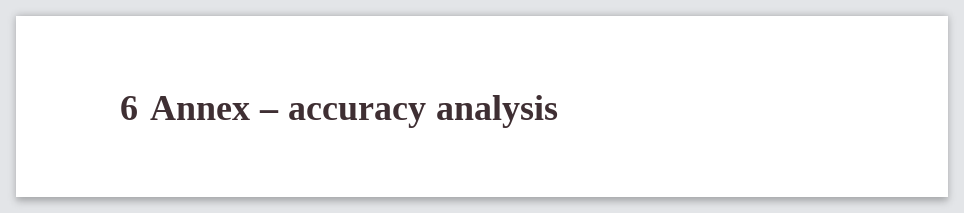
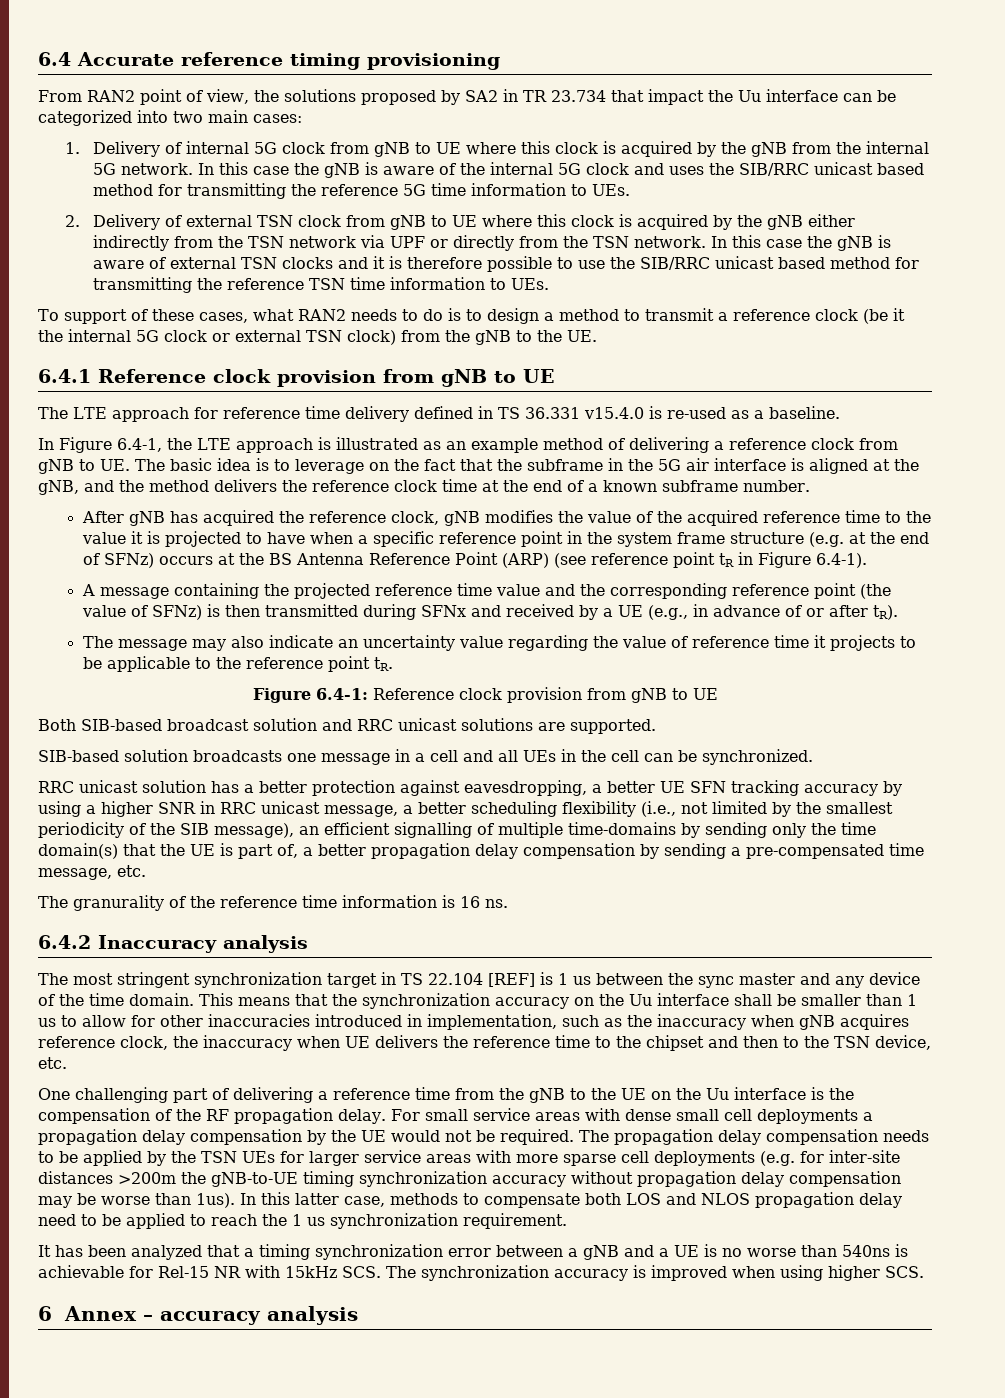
(120, 108) none -> [38,52,500,70] [38,89,896,105] [38,110,302,126] [65,141,929,157] [92,162,924,178] [92,183,630,199] [65,214,855,230] [92,235,891,251] [92,256,919,272] [92,277,549,293] [38,308,905,324] [38,329,597,345] [38,369,554,387] [38,406,840,422] [38,437,898,453] [38,458,919,474] [38,479,810,495] [81,510,931,526] [81,531,929,547] [82,552,867,568] [81,583,891,599] [81,604,898,620] [82,635,916,651] [82,656,393,672] [252,687,718,703] [38,718,656,734] [38,749,813,765] [38,780,902,796] [38,801,893,817] [38,822,876,838] [38,843,924,859] [38,865,146,880] [38,895,508,911] [38,935,308,953] [38,972,920,988] [38,993,917,1009] [38,1014,909,1030] [38,1035,931,1051] [38,1057,67,1069] [38,1087,854,1103] [38,1108,873,1124] [38,1129,929,1145] [38,1150,900,1166] [38,1171,901,1187] [38,1192,902,1208] [38,1213,567,1229] [38,1244,908,1260] [38,1265,924,1281] 6.4 Accurate reference timing provisioning // From RAN2 point of view, the solutions proposed by SA2 in TR 23.734 that impact the Uu interface can be categorized into two main cases: // 1. Delivery of internal 5G clock from gNB to UE where this clock is acquired by the gNB from the internal 5G network. In this case the gNB is aware of the internal 5G clock and uses the SIB/RRC unicast based method for transmitting the reference 5G time information to UEs. // 2. Delivery of external TSN clock from gNB to UE where this clock is acquired by the gNB either indirectly from the TSN network via UPF or directly from the TSN network. In this case the gNB is aware of external TSN clocks and it is therefore possible to use the SIB/RRC unicast based method for transmitting the reference TSN time information to UEs. // To support of these cases, what RAN2 needs to do is to design a method to transmit a reference clock (be it the internal 5G clock or external TSN clock) from the gNB to the UE. // 6.4.1 Reference clock provision from gNB to UE // The LTE approach for reference time delivery defined in TS 36.331 v15.4.0 is re-used as a baseline. // In Figure 6.4-1, the LTE approach is illustrated as an example method of delivering a reference clock from gNB to UE. The basic idea is to leverage on the fact that the subframe in the 5G air interface is aligned at the gNB, and the method delivers the reference clock time at the end of a known subframe number. // After gNB has acquired the reference clock, gNB modifies the value of the acquired reference time to the value it is projected to have when a specific reference point in the system frame structure (e.g. at the end of SFNz) occurs at the BS Antenna Reference Point (ARP) (see reference point tR in Figure 6.4-1). // A message containing the projected reference time value and the corresponding reference point (the value of SFNz) is then transmitted during SFNx and received by a UE (e.g., in advance of or after tR). // The message may also indicate an uncertainty value regarding the value of reference time it projects to be applicable to the reference point tR. // Figure 6.4-1: Reference clock provision from gNB to UE // Both SIB-based broadcast solution and RRC unicast solutions are supported. // SIB-based solution broadcasts one message in a cell and all UEs in the cell can be synchronized. // RRC unicast solution has a better protection against eavesdropping, a better UE SFN tracking accuracy by using a higher SNR in RRC unicast message, a better scheduling flexibility (i.e., not limited by the smallest periodicity of the SIB message), an efficient signalling of multiple time-domains by sending only the time domain(s) that the UE is part of, a better propagation delay compensation by sending a pre-compensated time message, etc. // The granurality of the reference time information is 16 ns. // 6.4.2 Inaccuracy analysis // The most stringent synchronization target in TS 22.104 [REF] is 1 us between the sync master and any device of the time domain. This means that the synchronization accuracy on the Uu interface shall be smaller than 1 us to allow for other inaccuracies introduced in implementation, such as the inaccuracy when gNB acquires reference clock, the inaccuracy when UE delivers the reference time to the chipset and then to the TSN device, etc. // One challenging part of delivering a reference time from the gNB to the UE on the Uu interface is the compensation of the RF propagation delay. For small service areas with dense small cell deployments a propagation delay compensation by the UE would not be required. The propagation delay compensation needs to be applied by the TSN UEs for larger service areas with more sparse cell deployments (e.g. for inter-site distances >200m the gNB-to-UE timing synchronization accuracy without propagation delay compensation may be worse than 1us). In this latter case, methods to compensate both LOS and NLOS propagation delay need to be applied to reach the 1 us synchronization requirement. // It has been analyzed that a timing synchronization error between a gNB and a UE is no worse than 540ns is achievable for Rel-15 NR with 15kHz SCS. The synchronization accuracy is improved when using higher SCS. //

